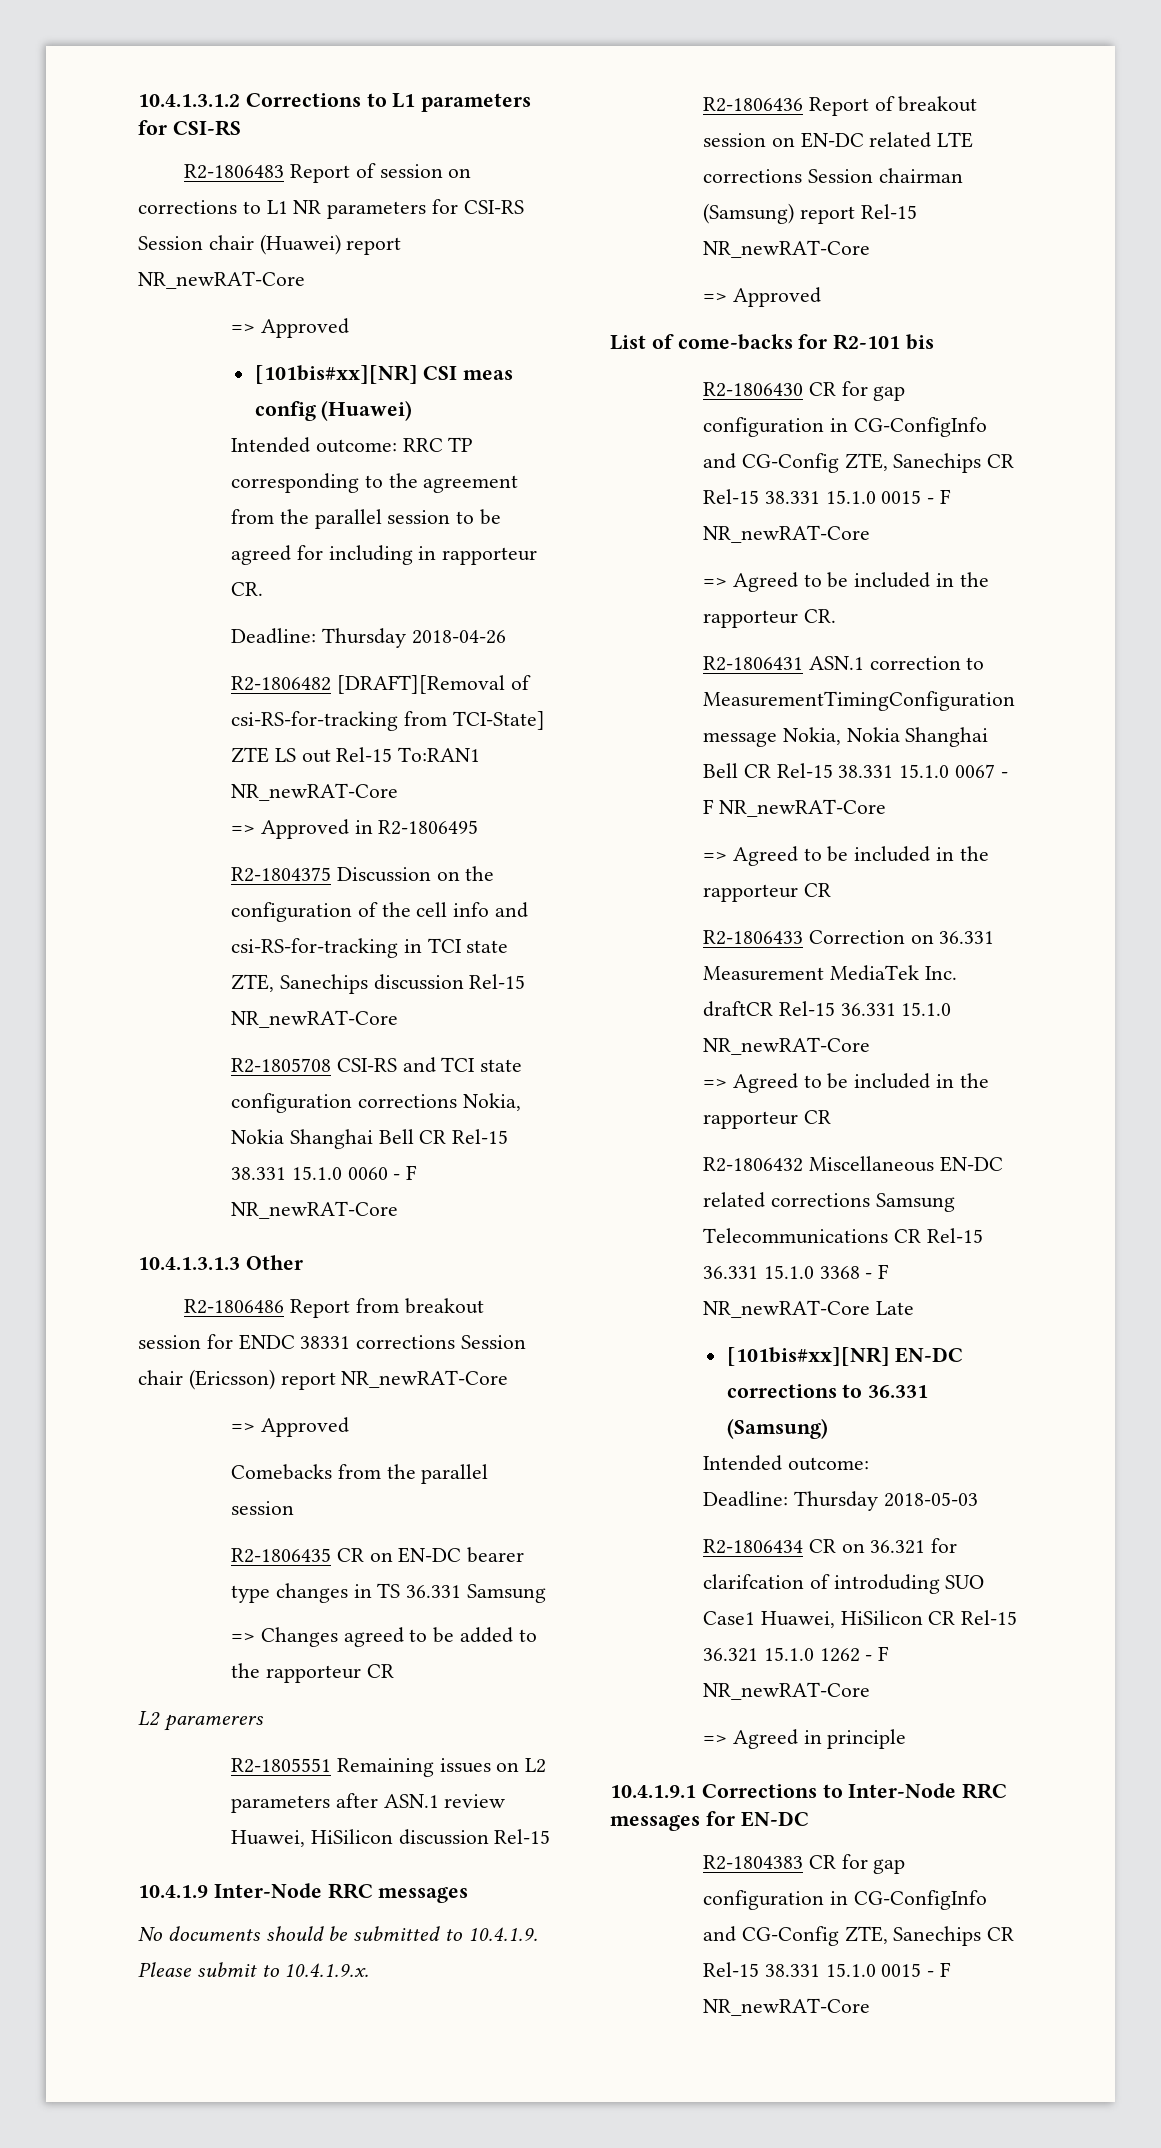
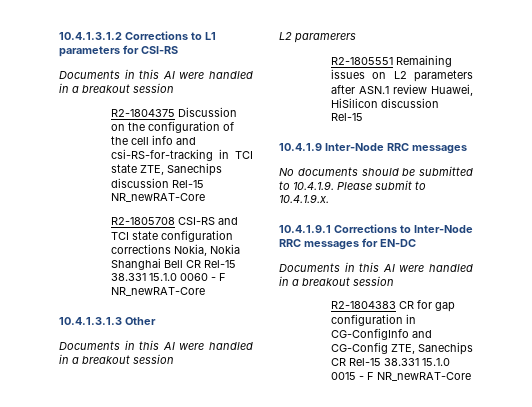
[184,163,472,183] [138,199,524,219] [138,234,402,255] [138,271,305,289] [230,318,349,338] [254,365,514,384] [254,400,413,421] [230,437,474,453] [230,473,519,493] [230,509,501,529] [230,545,538,565] [230,582,263,596] [230,628,506,648] [230,675,531,694] [230,711,545,731] [230,747,481,763] [230,783,398,801] [230,819,479,839] R2-1806483 Report of session on corrections to L1 NR parameters for CSI-RS Session chair (Huawei) report NR_newRAT-Core // => Approved // [101bis#xx][NR] CSI meas config (Huawei) // Intended outcome: RRC TP corresponding to the agreement from the parallel session to be agreed for including in rapporteur CR. // Deadline: Thursday 2018-04-26 // R2-1806482 [DRAFT][Removal of csi-RS-for-tracking from TCI-State] ZTE LS out Rel-15 To:RAN1 NR_newRAT-Core // => Approved in R2-1806495 -> [59,69,253,79] [59,83,174,93] Documents in this AI were handled in a breakout session
[184,1298,484,1318] [138,1334,527,1350] [138,1369,509,1390] [230,1417,349,1437] [230,1464,489,1484] [230,1501,294,1515] [230,1547,525,1563] [230,1583,546,1603] [230,1627,537,1647] [230,1663,394,1683] R2-1806486 Report from breakout session for ENDC 38331 corrections Session chair (Ericsson) report NR_newRAT-Core // => Approved // Comebacks from the parallel session // R2-1806435 CR on EN-DC bearer type changes in TS 36.331 Samsung // => Changes agreed to be added to the rapporteur CR -> [59,340,253,350] [59,354,174,364] Documents in this AI were handled in a breakout session
[702,96,978,116] [702,132,974,148] [702,168,963,183] [702,203,917,224] [702,240,870,258] [702,287,821,307] [610,334,935,350] [702,381,906,401] [702,417,987,437] [702,453,1015,473] [702,489,951,504] [702,525,870,543] [702,572,989,592] [702,609,836,628] [702,656,985,671] [702,691,1015,711] [702,727,989,747] [702,763,1008,778] [702,799,886,817] [702,846,989,866] [702,883,831,902] [702,930,995,945] [702,965,957,981] [702,1001,952,1017] [702,1037,870,1055] [702,1073,989,1093] [702,1110,831,1129] [702,1156,1003,1172] [702,1192,955,1212] [702,1228,983,1244] [702,1264,890,1279] [702,1300,914,1318] [726,1347,964,1366] [726,1384,929,1398] [726,1418,828,1439] [702,1455,869,1471] [702,1491,978,1511] [702,1538,958,1554] [702,1574,985,1594] [702,1610,1018,1628] [702,1646,890,1662] [702,1682,870,1700] [702,1729,907,1749] // R2-1806436 Report of breakout session on EN-DC related LTE corrections Session chairman (Samsung) report Rel-15 NR_newRAT-Core // => Approved // List of come-backs for R2-101 bis // R2-1806430 CR for gap configuration in CG-ConfigInfo and CG-Config ZTE, Sanechips CR Rel-15 38.331 15.1.0 0015 - F NR_newRAT-Core // => Agreed to be included in the rapporteur CR. // R2-1806431 ASN.1 correction to MeasurementTimingConfiguration message Nokia, Nokia Shanghai Bell CR Rel-15 38.331 15.1.0 0067 - F NR_newRAT-Core // => Agreed to be included in the rapporteur CR // R2-1806433 Correction on 36.331 Measurement MediaTek Inc. draftCR Rel-15 36.331 15.1.0 NR_newRAT-Core // => Agreed to be included in the rapporteur CR // R2-1806432 Miscellaneous EN-DC related corrections Samsung Telecommunications CR Rel-15 36.331 15.1.0 3368 - F NR_newRAT-Core Late // [101bis#xx][NR] EN-DC corrections to 36.331 (Samsung) // Intended outcome: // Deadline: Thursday 2018-05-03 // R2-1806434 CR on 36.321 for clarifcation of introduding SUO Case1 Huawei, HiSilicon CR Rel-15 36.321 15.1.0 1262 - F NR_newRAT-Core // => Agreed in principle -> (329, 198) none
(809, 1819) none -> [279,262,473,272] [279,276,394,286] // Documents in this AI were handled in a breakout session

